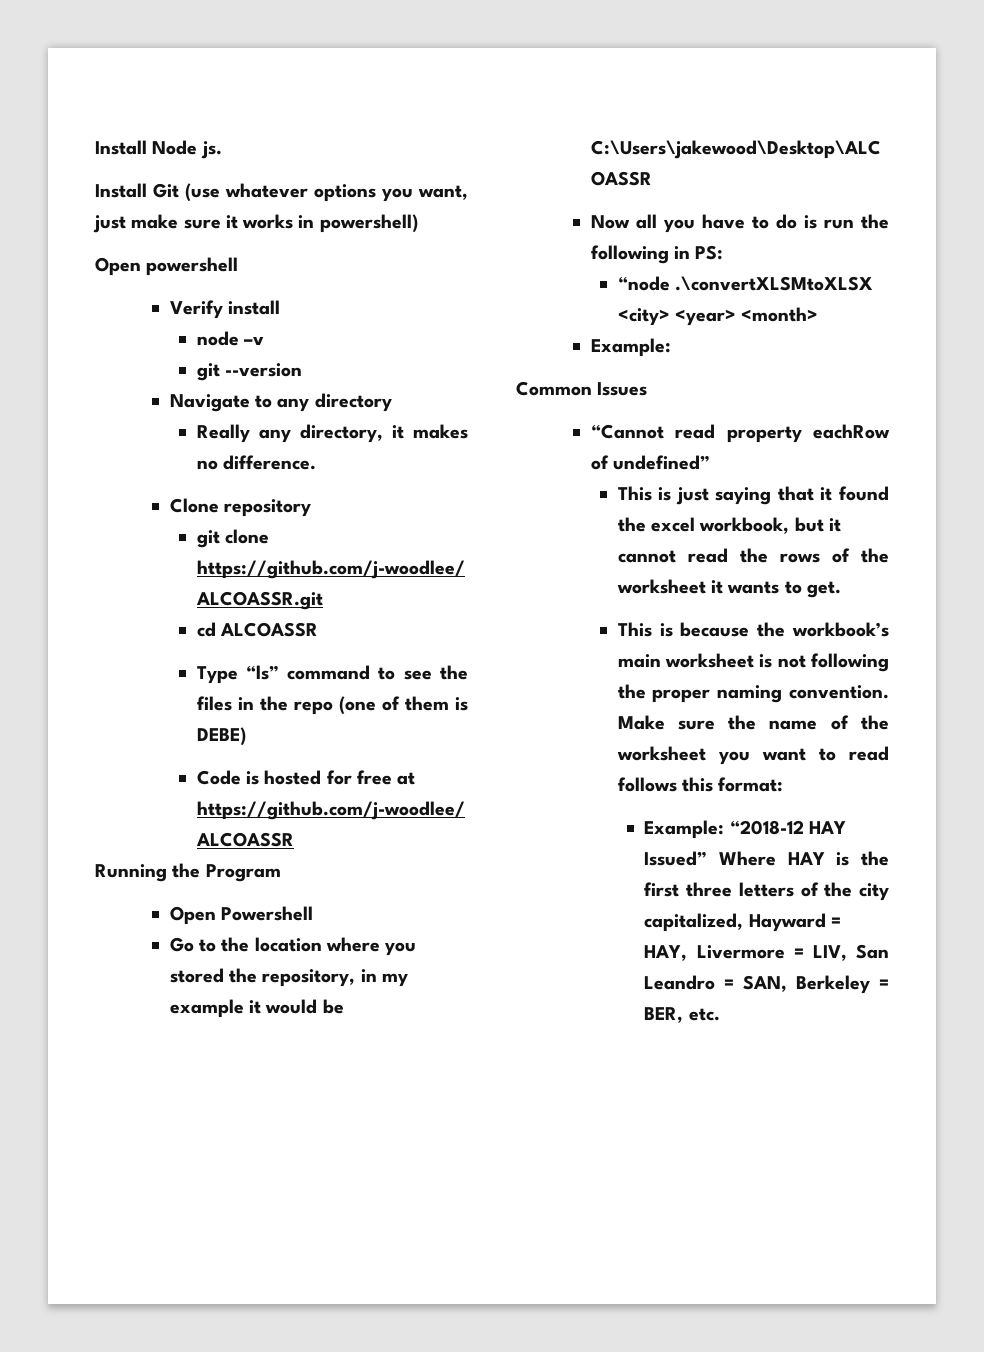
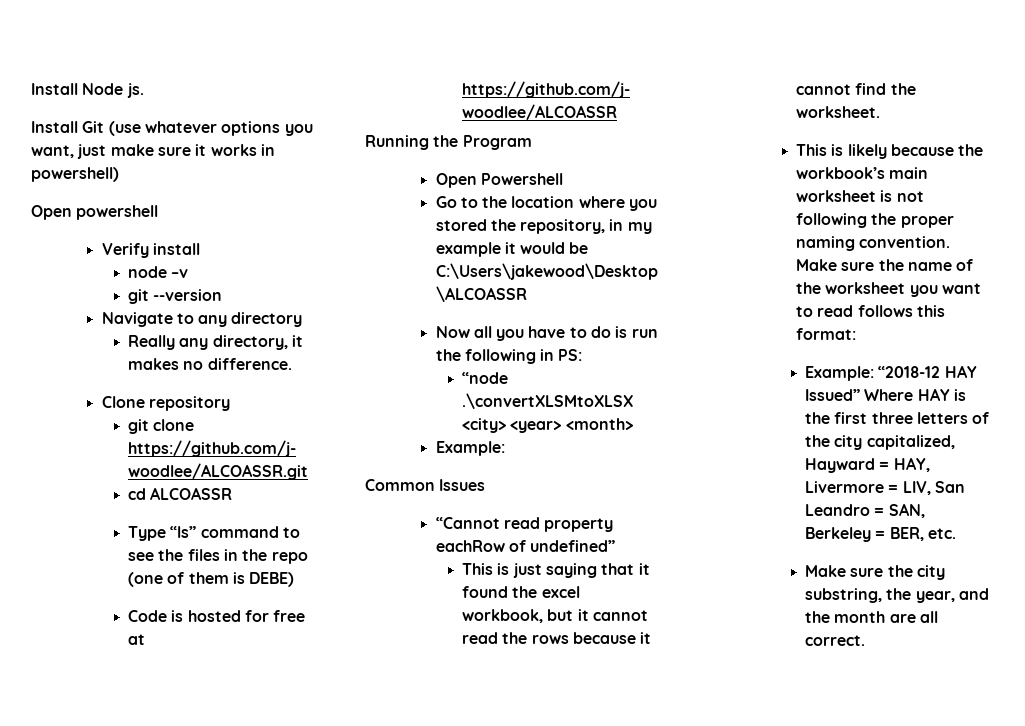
[831,548,889,563] [616,579,841,598] [617,622,673,637] of the worksheet it wants to get. // This is -> [572,632,652,644] [795,83,916,95] [795,106,880,118] [795,144,887,159] because it cannot find the worksheet. // This is likely
(720, 1014) none -> [805,565,946,580] [805,588,990,603] [805,611,939,623] [805,635,866,646] // Make sure the city substring, the year, and the month are all correct.

